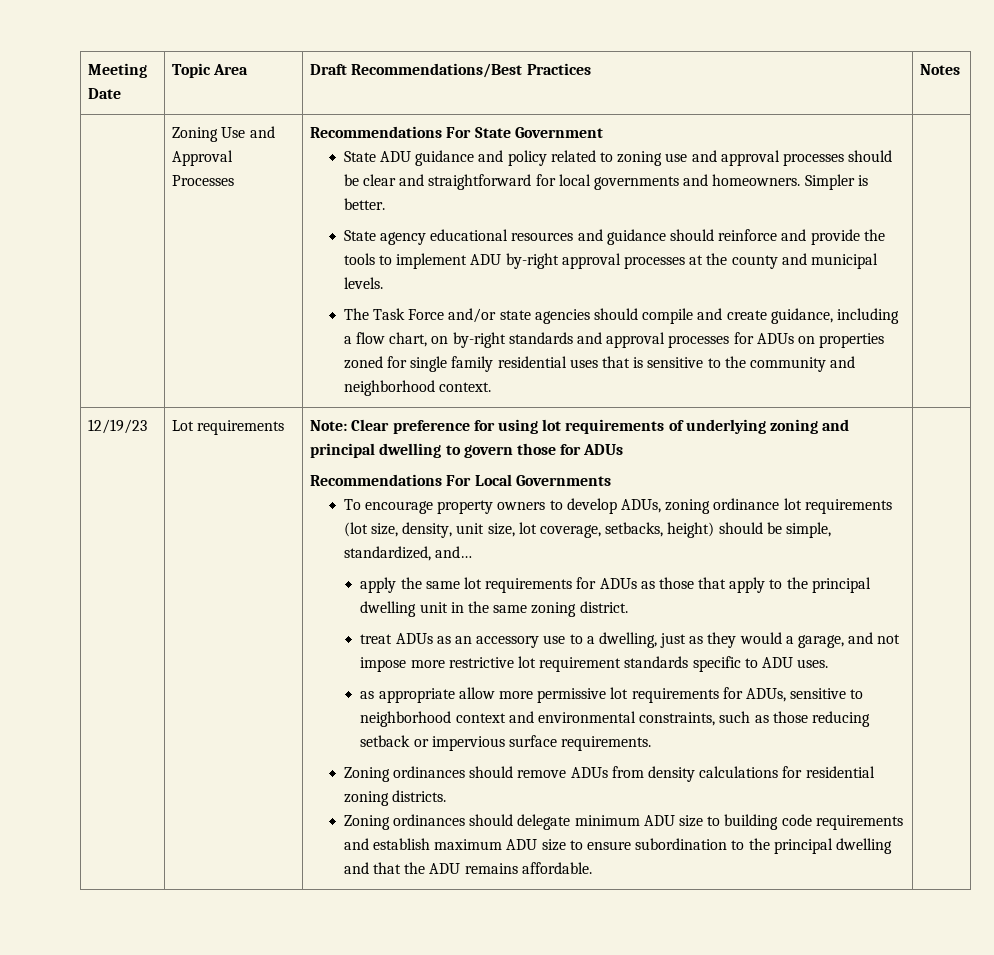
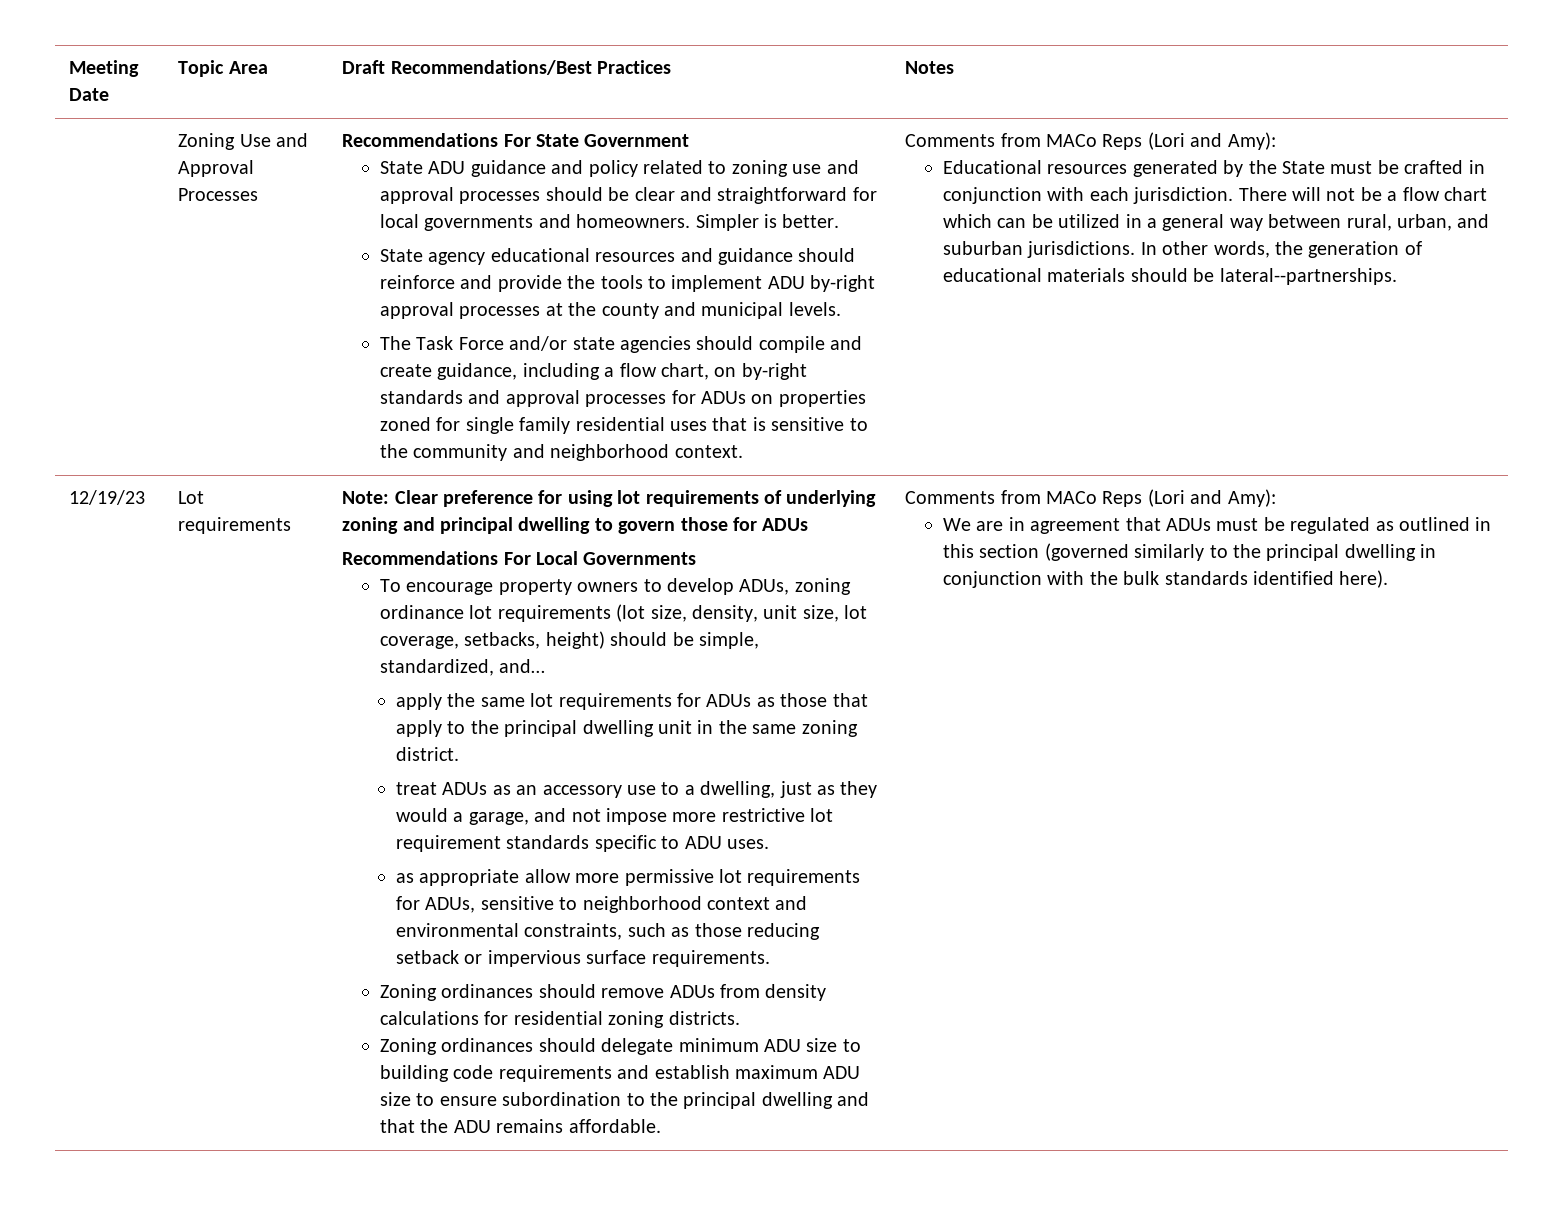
(492, 387) none -> [905,132,1276,150] [943,160,1485,177] [943,187,1488,204] [943,214,1490,231] [943,241,1422,258] [943,268,1397,285] Comments from MACo Reps (Lori and Amy): // Educational resources generated by the State must be crafted in conjunction with each jurisdiction. There will not be a flow chart which can be utilized in a general way between rural, urban, and suburban jurisdictions. In other words, the generation of educational materials should be lateral--partnerships.
(592, 868) none -> [905,489,1276,507] [943,517,1492,534] [943,543,1437,561] [943,570,1389,588] Comments from MACo Reps (Lori and Amy): // We are in agreement that ADUs must be regulated as outlined in this section (governed similarly to the principal dwelling in conjunction with the bulk standards identified here).

